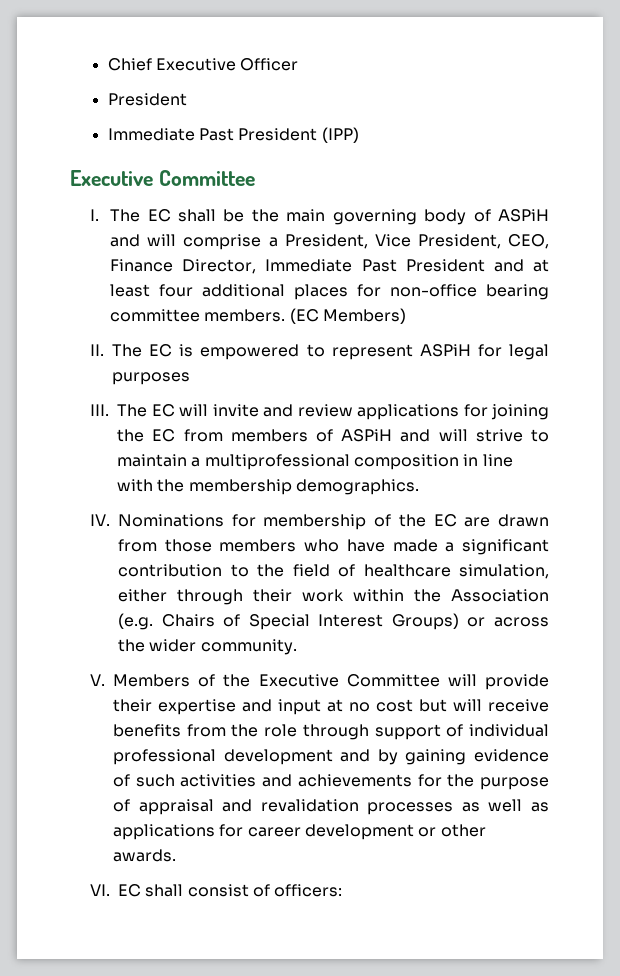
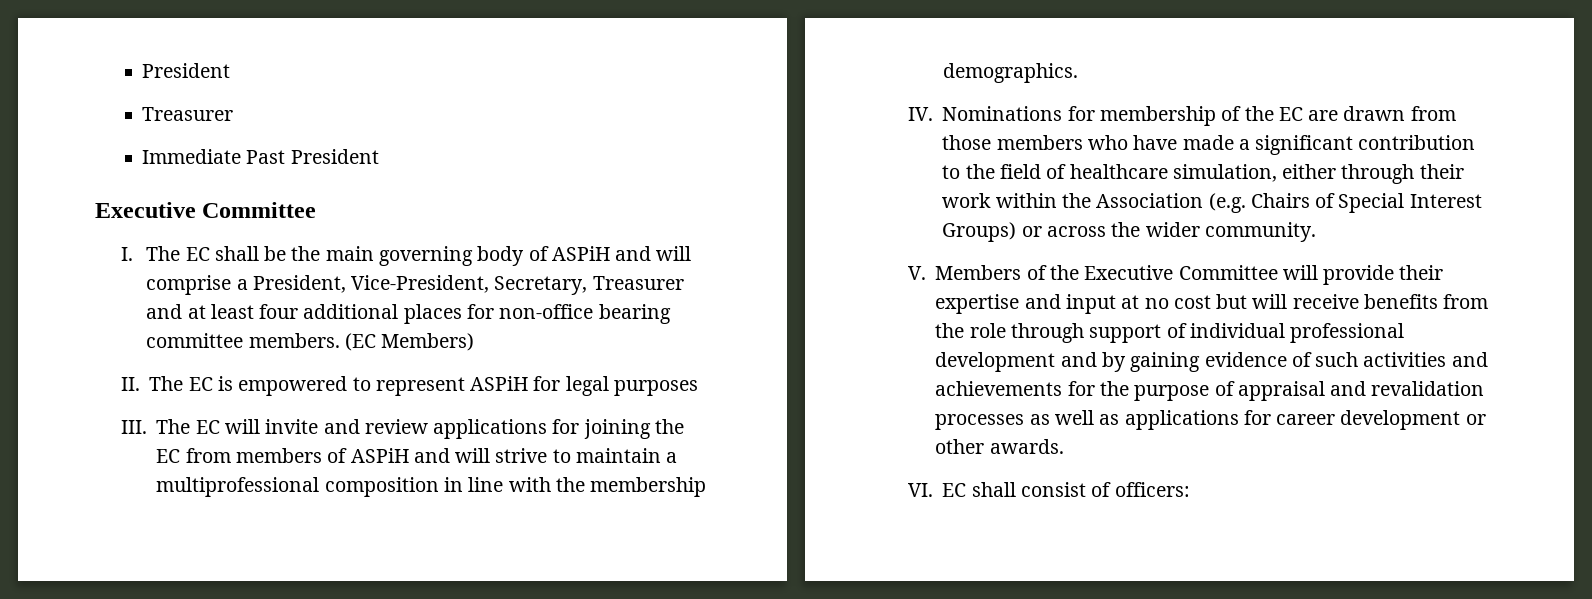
[107,58,299,71] [107,93,187,106] [107,127,359,143] Chief Executive Officer // President // Immediate Past President (IPP) -> [142,63,231,78] [142,107,234,121] [142,149,379,164] President // Treasurer // Immediate Past President
[374,234,549,249] [110,259,485,274] Vice President, CEO, Finance Director, Immediate Past President -> [351,275,684,295] Vice-President, Secretary, Treasurer

